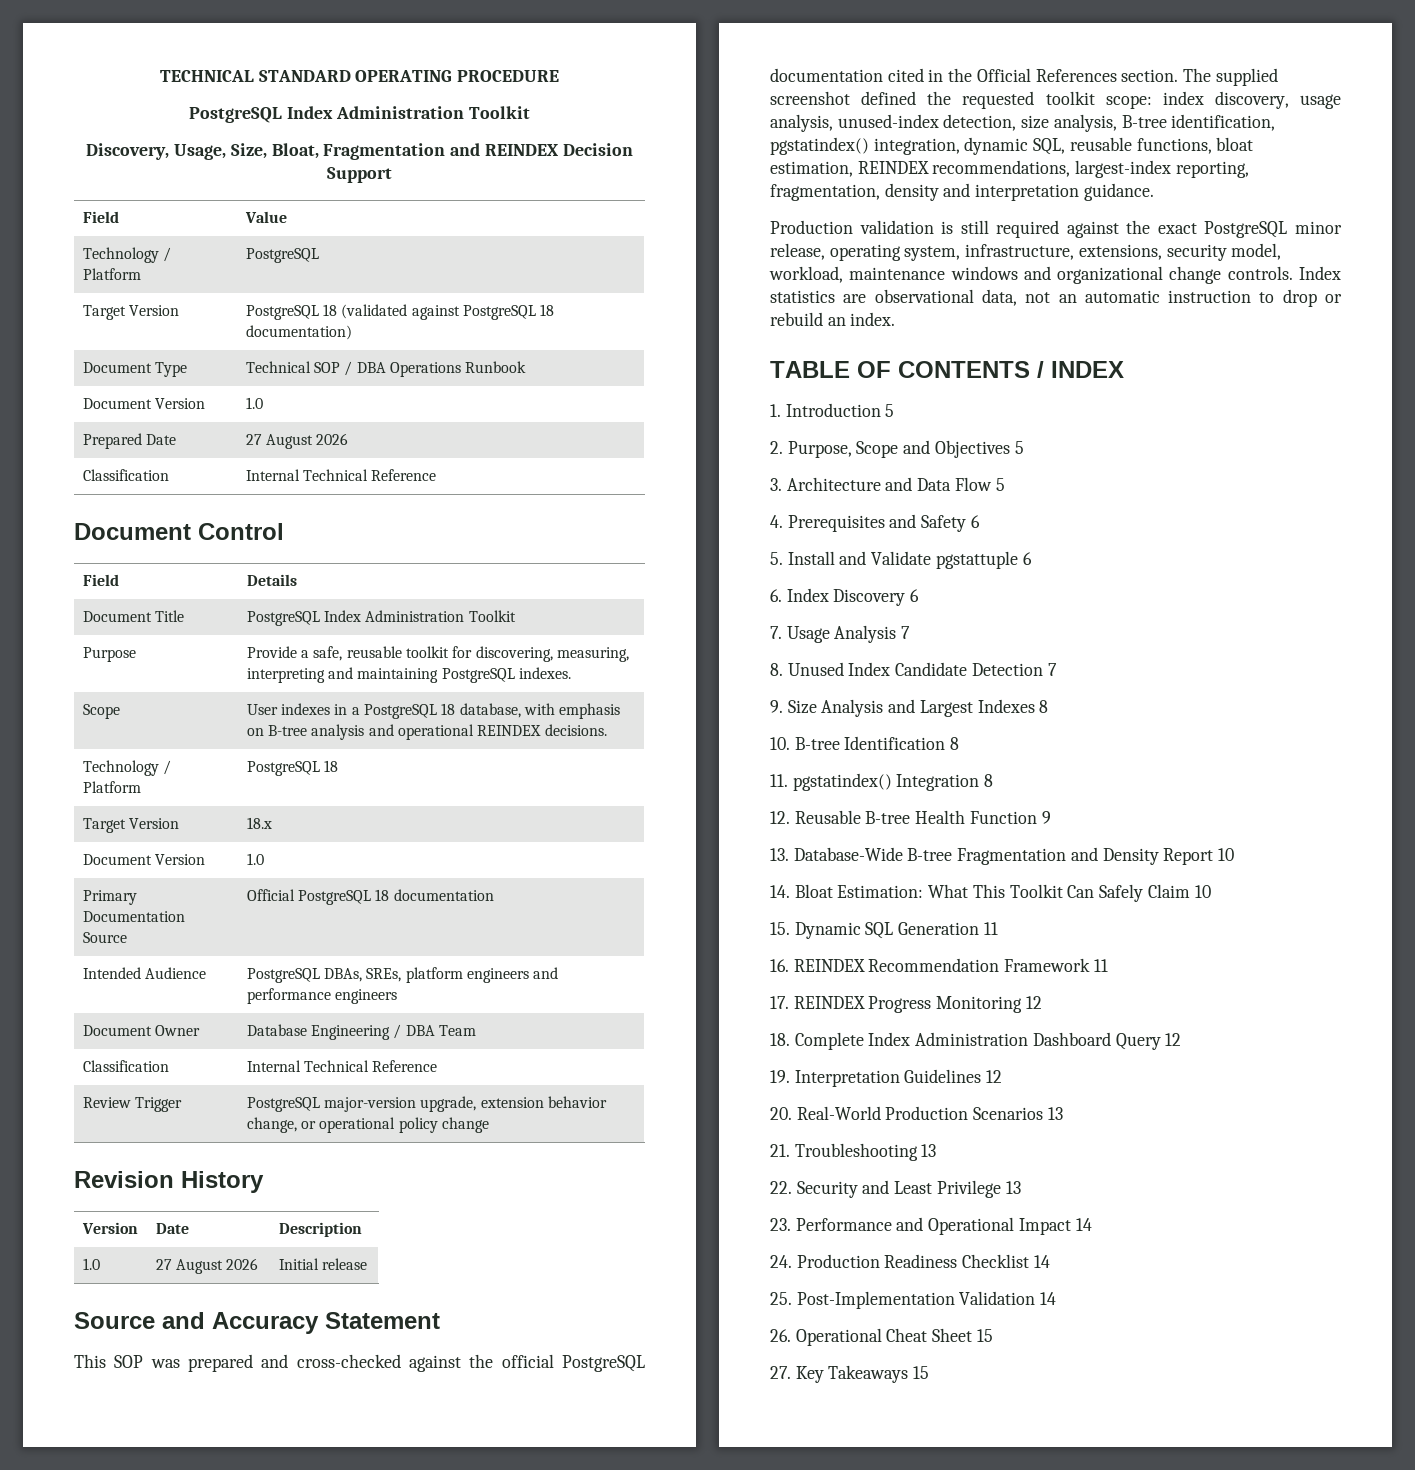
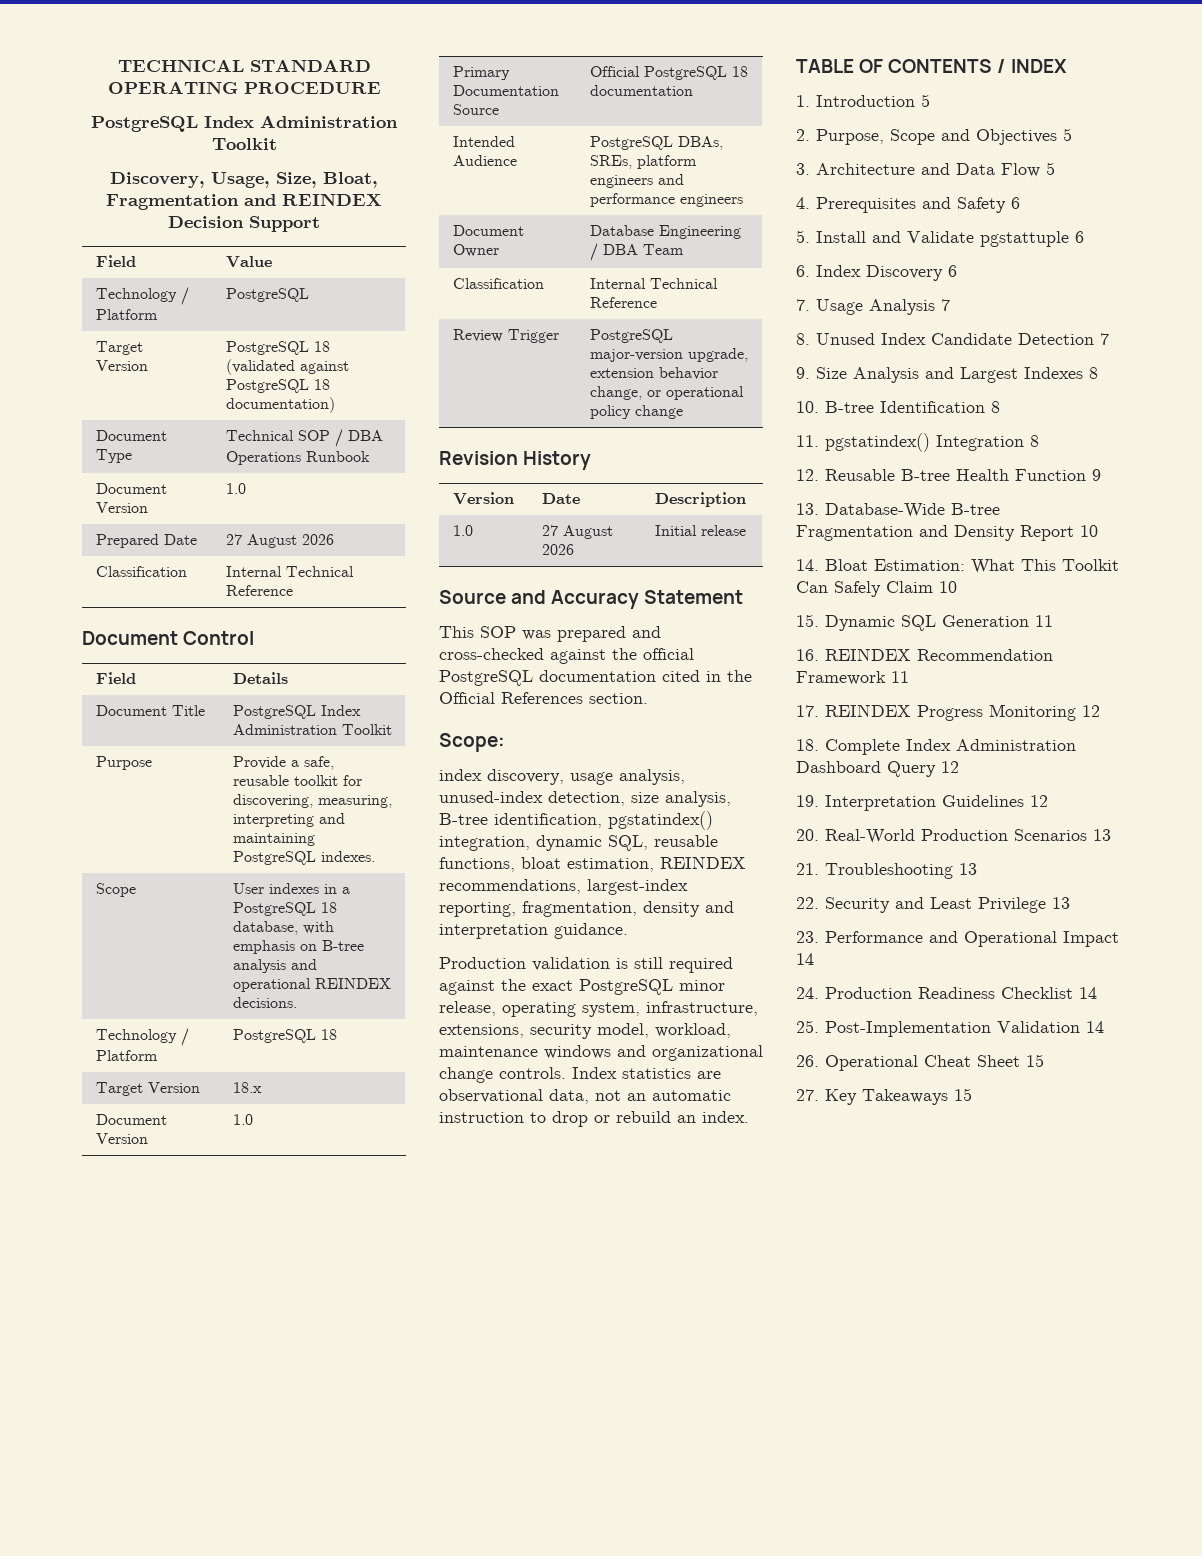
[1183,68,1278,86] [770,91,1152,109] The supplied screenshot defined the requested toolkit scope: -> [439,733,505,752] // Scope: //

